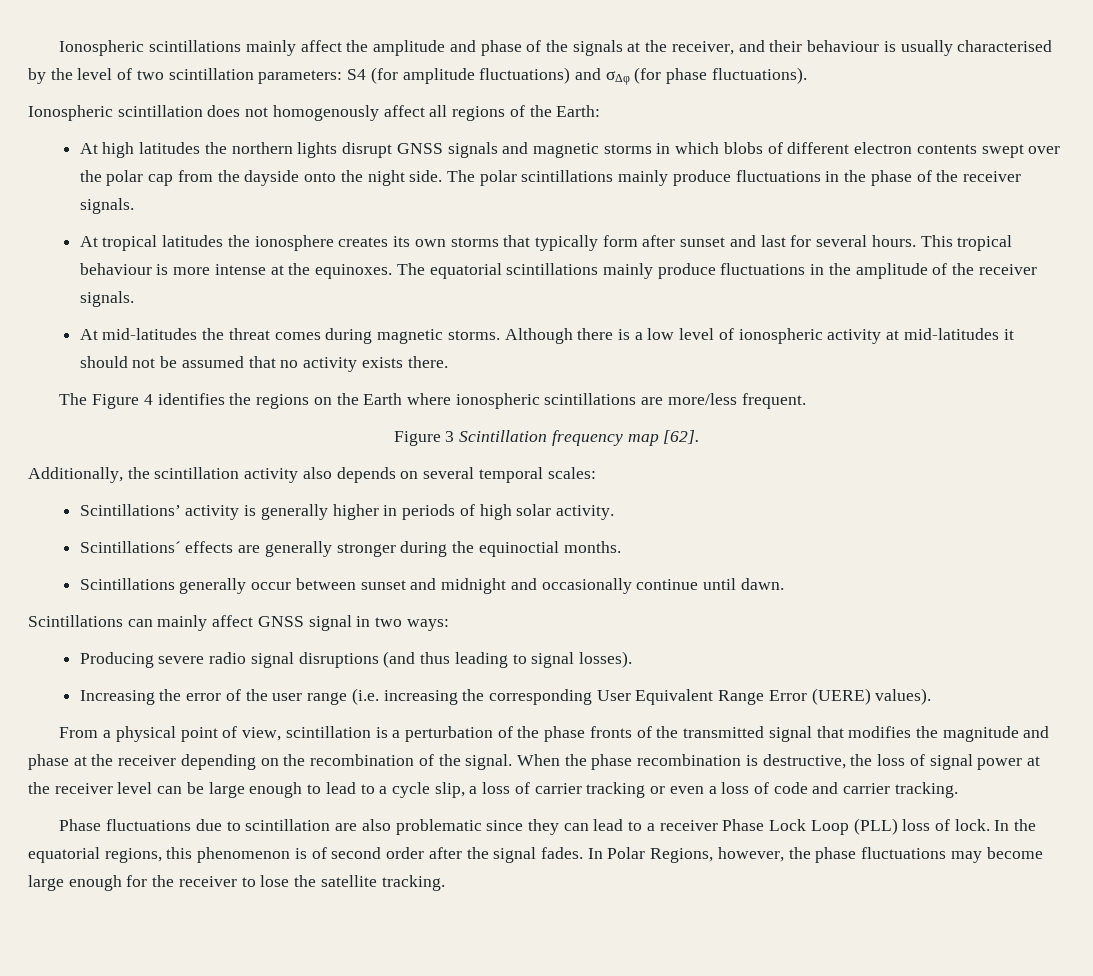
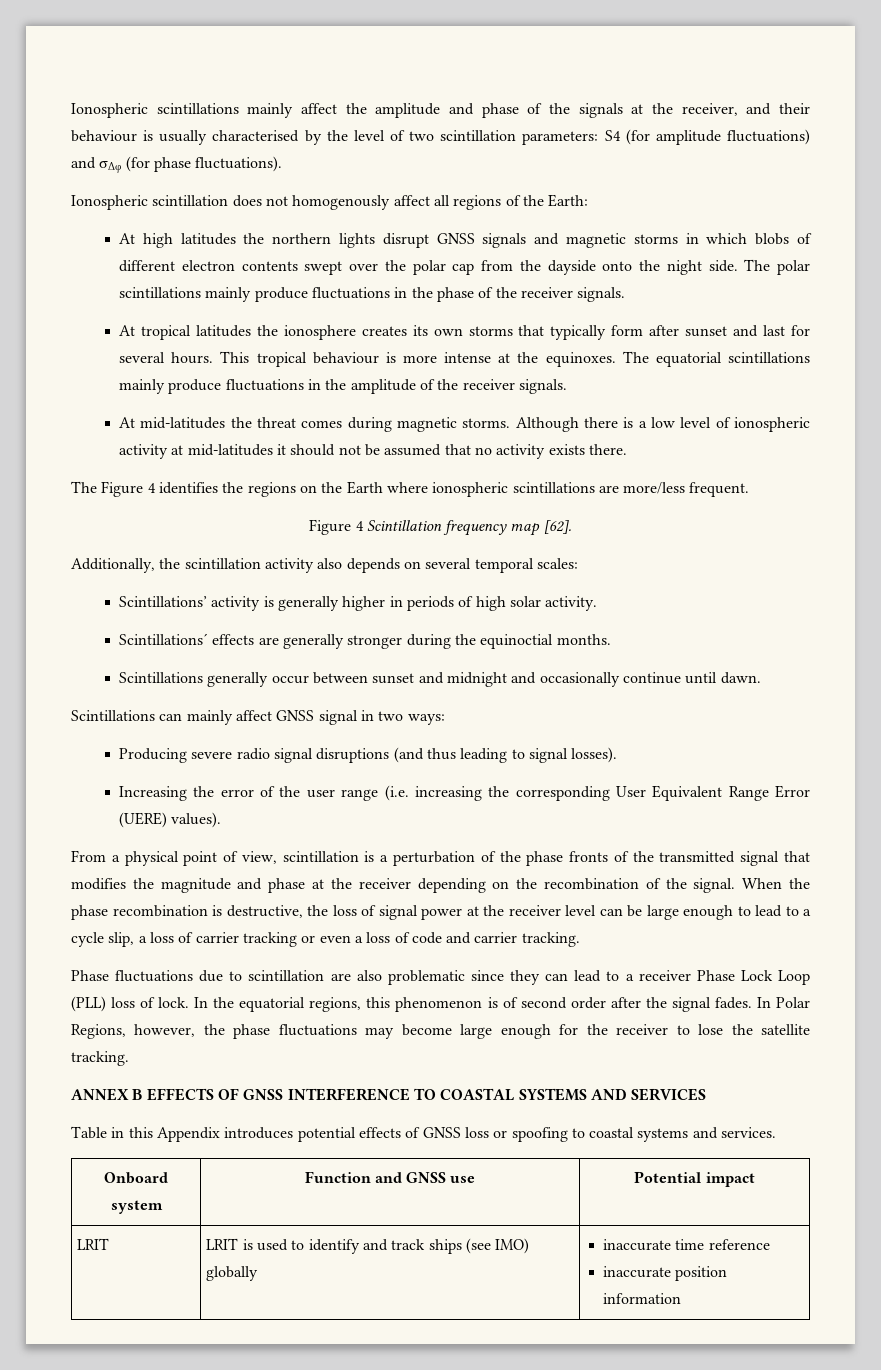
[445,431,455,442] 3 -> [355,521,364,531] 4
(445, 883) none -> [71,1088,707,1101] [71,1126,777,1142] [104,1172,168,1184] [110,1200,163,1214] [304,1171,476,1183] [634,1171,755,1187] [77,1238,110,1250] [206,1238,530,1254] [206,1266,259,1281] [603,1239,770,1251] [603,1266,728,1281] [603,1293,682,1304] // ANNEX B EFFECTS OF GNSS INTERFERENCE TO COASTAL SYSTEMS AND SERVICES // Table in this Appendix introduces potential effects of GNSS loss or spoofing to coastal systems and services. // Onboard system | Function and GNSS use | Potential impact // LRIT | LRIT is used to identify and track ships (see IMO) globally | inaccurate time reference // inaccurate position information

